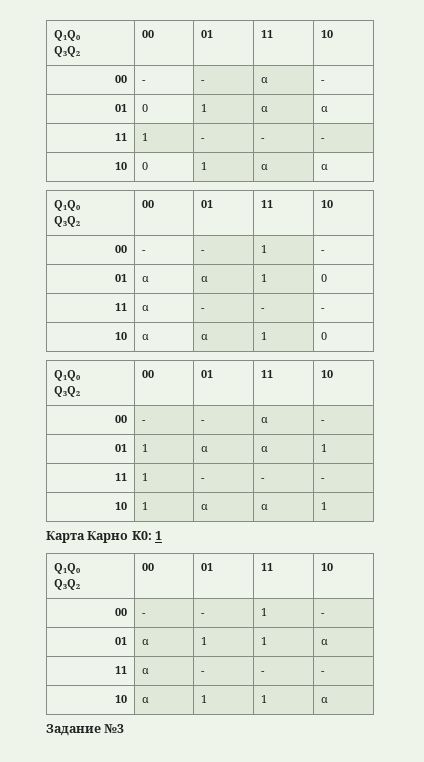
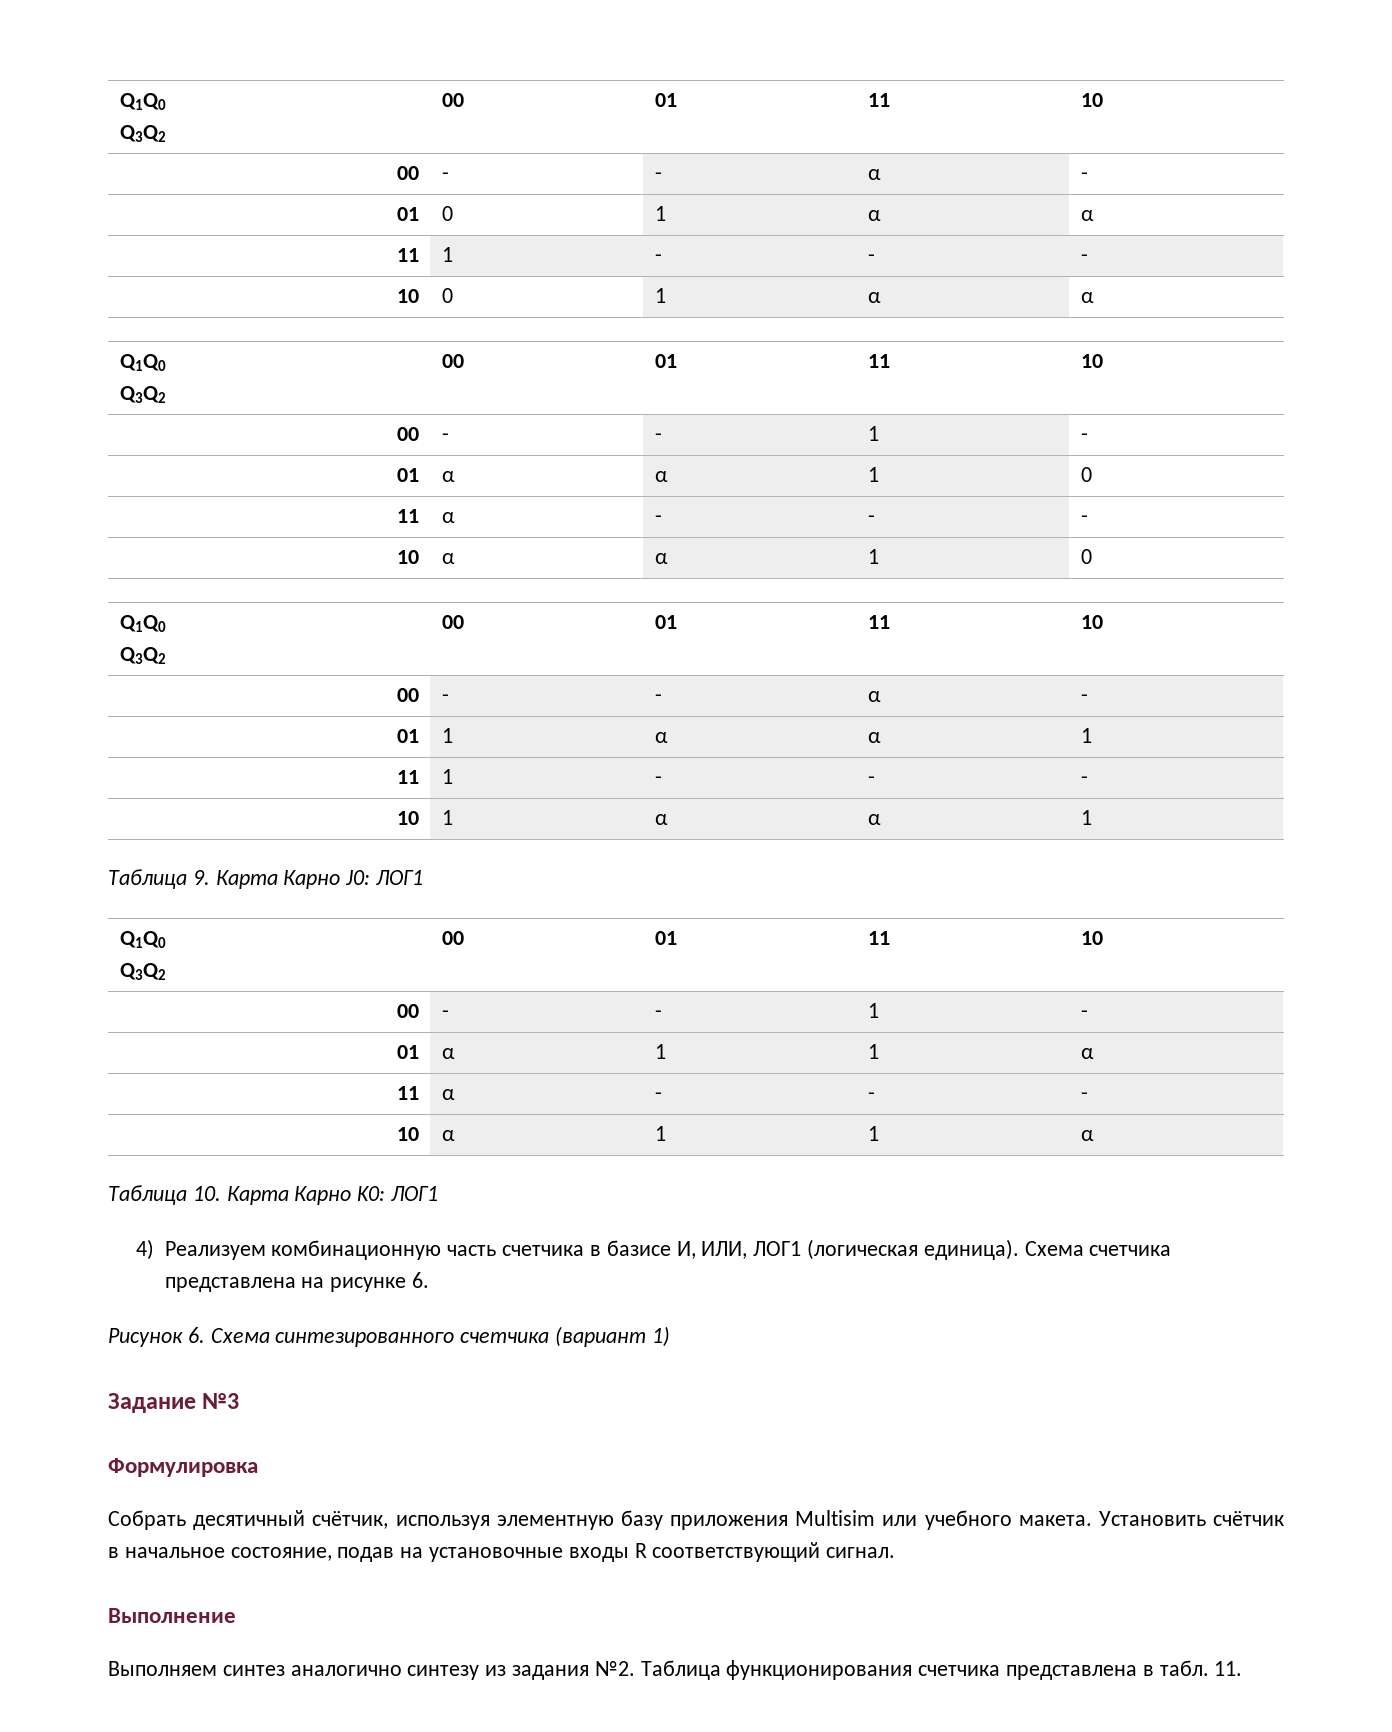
[46,531,163,543] Карта Карно K0: 1 -> [108,869,424,889] Таблица 9. Карта Карно J0: ЛОГ1
[46,724,125,736] Задание №3 -> [108,1185,439,1205] [135,1239,1172,1260] [164,1272,430,1292] [108,1326,670,1347] [108,1393,240,1413] [108,1458,258,1477] [108,1510,1284,1530] [108,1542,896,1562] [108,1608,236,1623] [108,1660,1243,1680] Таблица 10. Карта Карно K0: ЛОГ1 // 4) Реализуем комбинационную часть счетчика в базисе И, ИЛИ, ЛОГ1 (логическая единица). Схема счетчика представлена на рисунке 6. // Рисунок 6. Схема синтезированного счетчика (вариант 1) // Задание №3 // Формулировка // Собрать десятичный счётчик, используя элементную базу приложения Multisim или учебного макета. Установить счётчик в начальное состояние, подав на установочные входы R соответствующий сигнал. // Выполнение // Выполняем синтез аналогично синтезу из задания №2. Таблица функционирования счетчика представлена в табл. 11.

